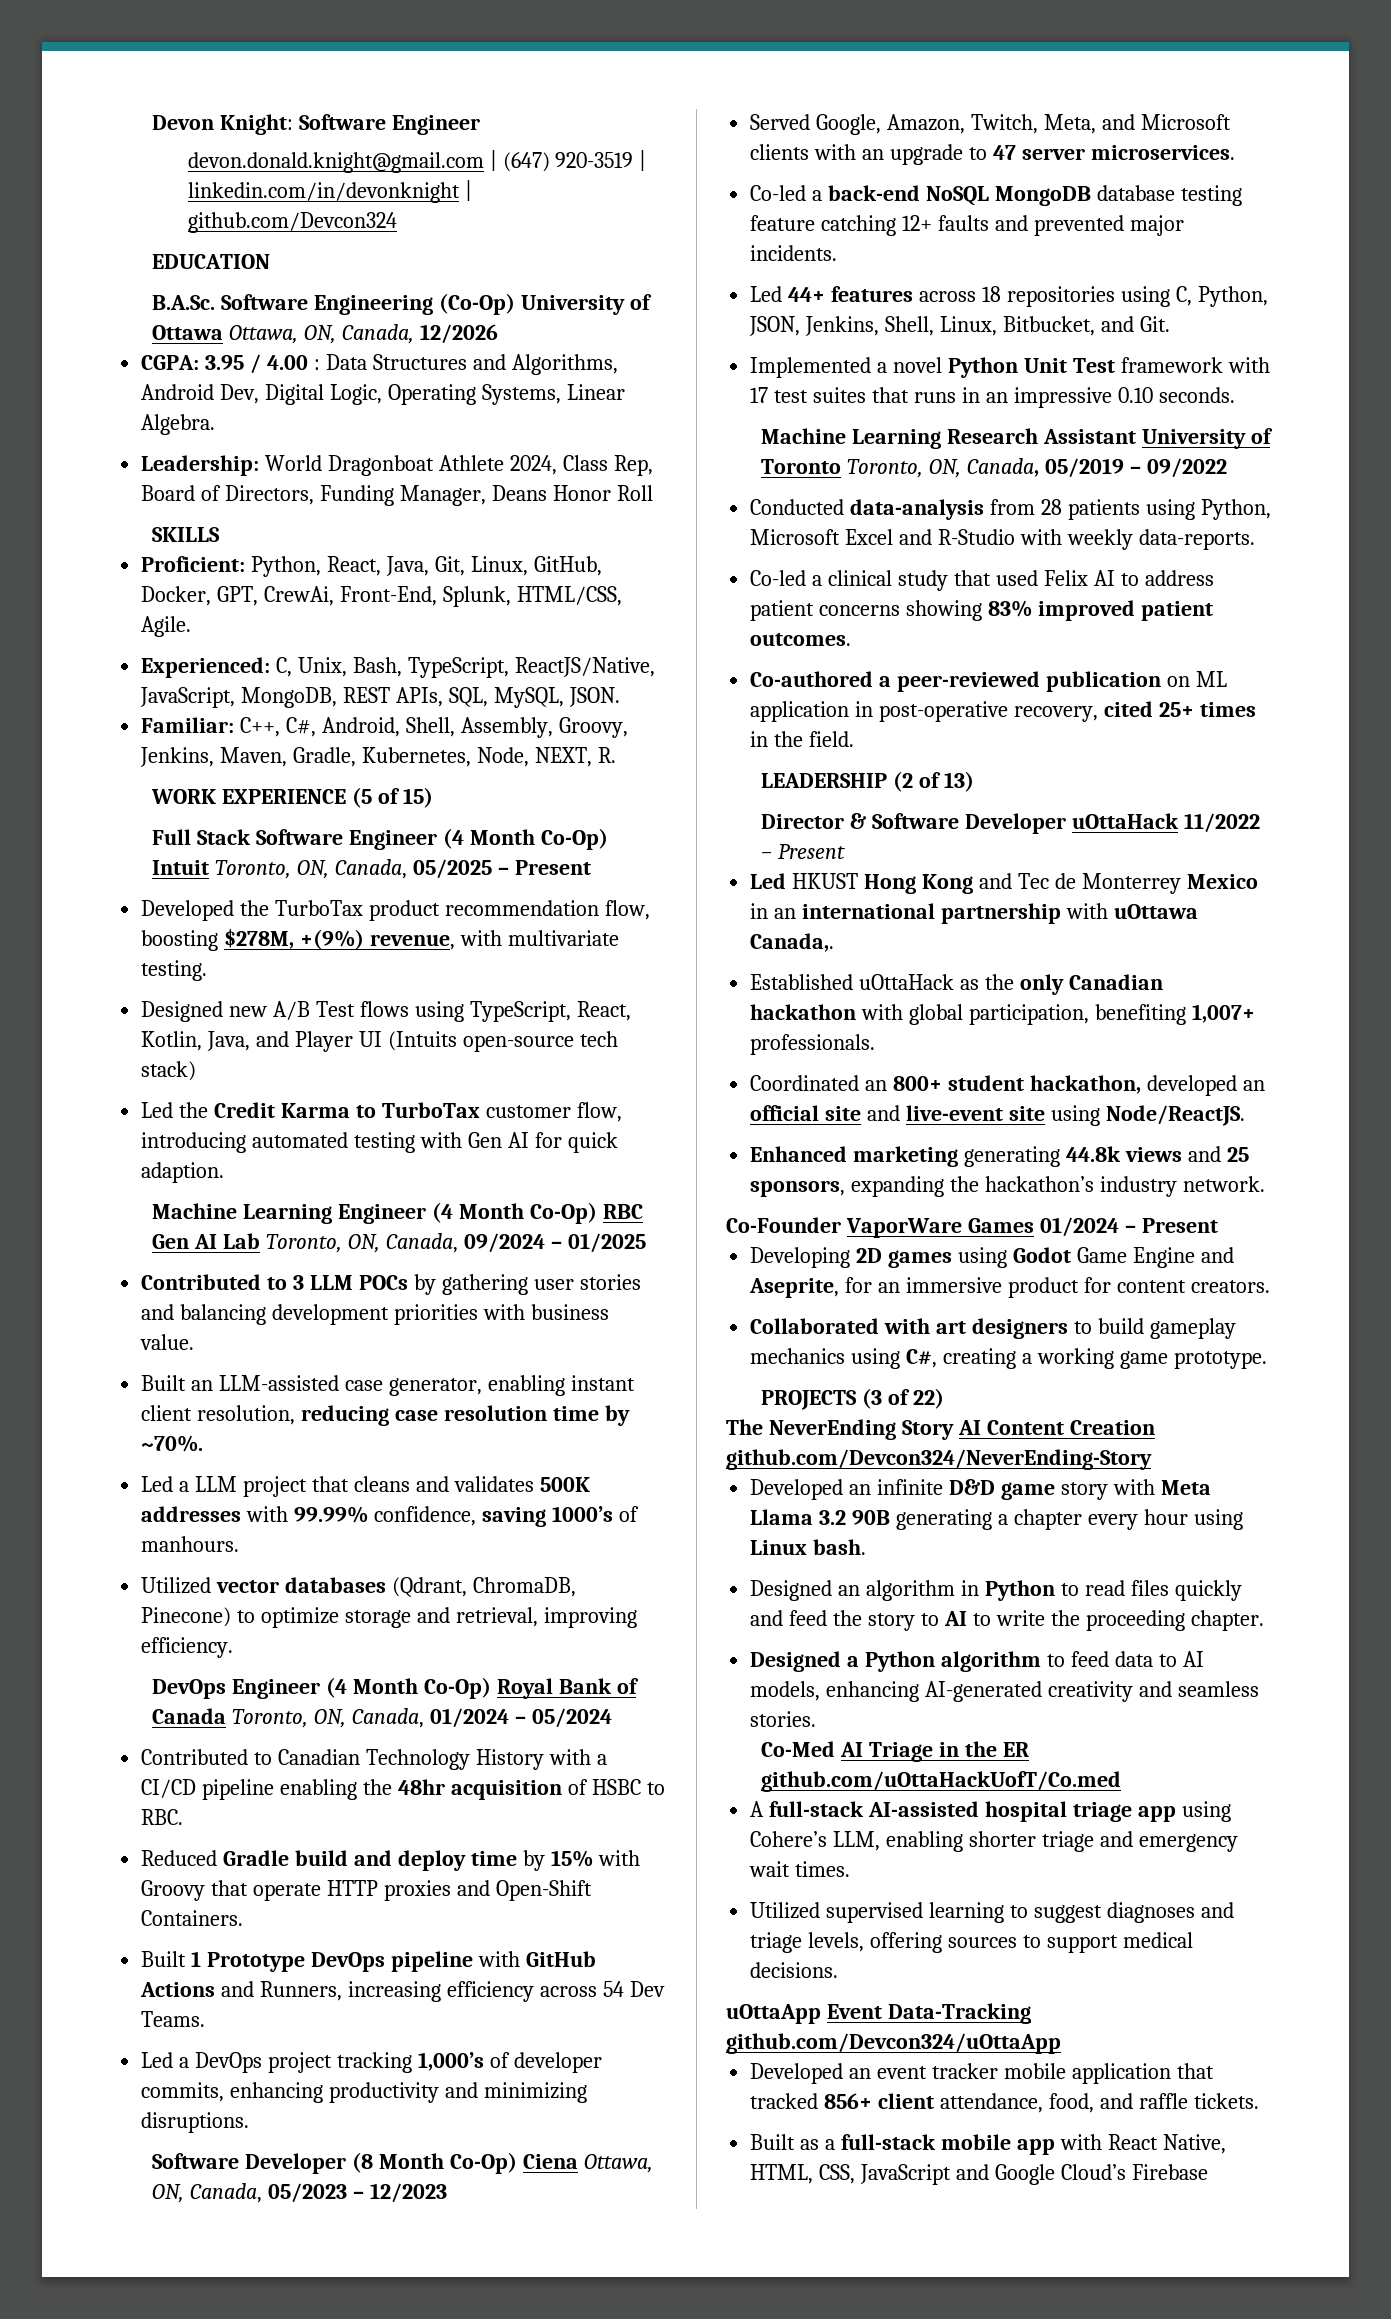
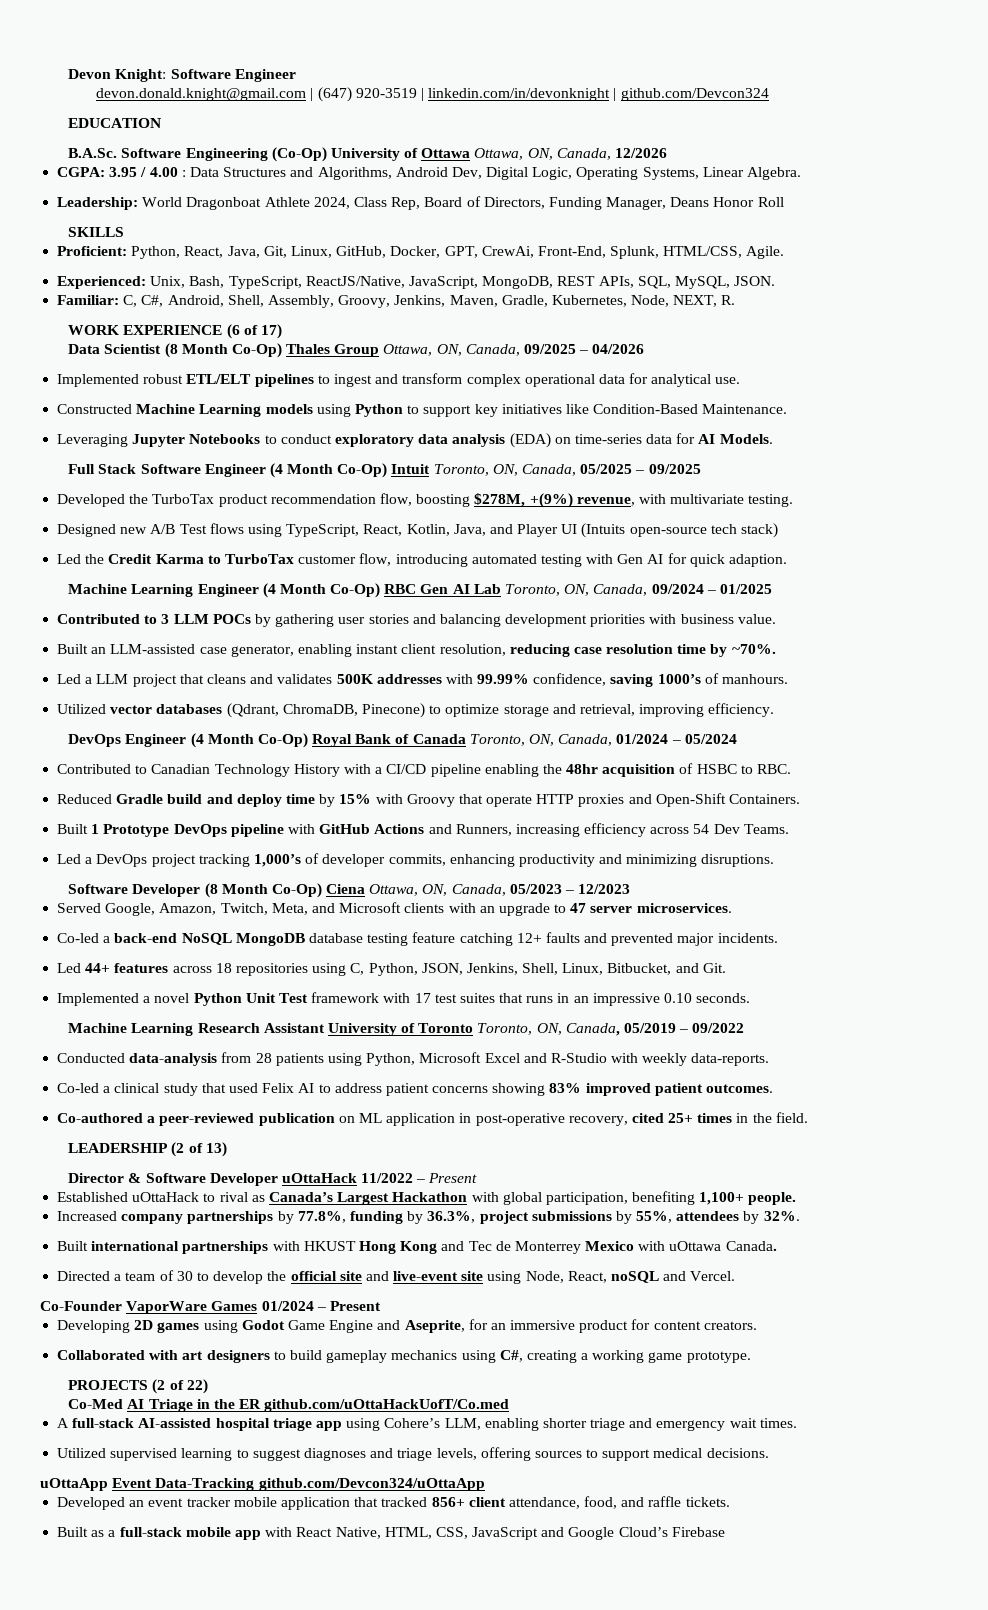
[276,657,293,677] C, -> (147, 282) none
[240,717,281,737] C++, -> [123,295,138,307] C,
[352,787,434,808] (5 of 15) -> [226,324,282,339] [68,343,645,358] [57,373,741,387] [57,404,788,417] [57,433,773,448] (6 of 17) // Data Scientist (8 Month Co-Op) Thales Group Ottawa, ON, Canada, 09/2025 – 04/2026 // Implemented robust ETL/ELT pipelines to ingest and transform complex operational data for analytical use. // Constructed Machine Learning models using Python to support key initiatives like Condition-Based Maintenance. // Leveraging Jupyter Notebooks to conduct exploratory data analysis (EDA) on time-series data for AI Models.
[514,860,591,875] Present -> [648,464,701,474] 09/2025
[750,873,787,889] Led -> [57,1191,797,1205] [57,1211,800,1224] [57,1241,300,1254] Established uOttaHack to rival as Canada’s Largest Hackathon with global participation, benefiting 1,100+ people. // Increased company partnerships by 77.8%, funding by 36.3%, project submissions by 55%, attendees by 32%. // Built international partnerships with
[750,903,1198,924] [750,933,835,952] [750,974,1163,995] [750,1004,1255,1025] [750,1034,876,1055] [750,1075,1265,1096] in an international partnership with uOttawa Canada,. // Established uOttaHack as the only Canadian hackathon with global participation, benefiting 1,007+ professionals. // Coordinated an 800+ student hackathon, developed an -> [638,1241,777,1251] [57,1270,287,1284] with uOttawa Canada. // Directed a team of 30 to develop the
[1105,1105,1245,1126] [750,1146,1249,1167] [750,1176,1265,1197] Node/ReactJS. // Enhanced marketing generating 44.8k views and 25 sponsors, expanding the hackathon’s industry network. -> [525,1271,736,1283] Node, React, noSQL and Vercel.
[862,1388,883,1409] (3 -> [152,1379,166,1394] (2
[726,1419,1155,1440] [726,1449,1152,1470] [750,1479,1211,1500] [750,1509,1243,1530] [750,1539,867,1555] [750,1580,1242,1601] [750,1610,1264,1631] [750,1651,1204,1672] [750,1681,1259,1702] [750,1711,817,1727] // The NeverEnding Story AI Content Creation github.com/Devcon324/NeverEnding-Story // Developed an infinite D&D game story with Meta Llama 3.2 90B generating a chapter every hour using Linux bash. // Designed an algorithm in Python to read files quickly and feed the story to AI to write the proceeding chapter. // Designed a Python algorithm to feed data to AI models, enhancing AI-generated creativity and seamless stories. -> (208, 1386) none

